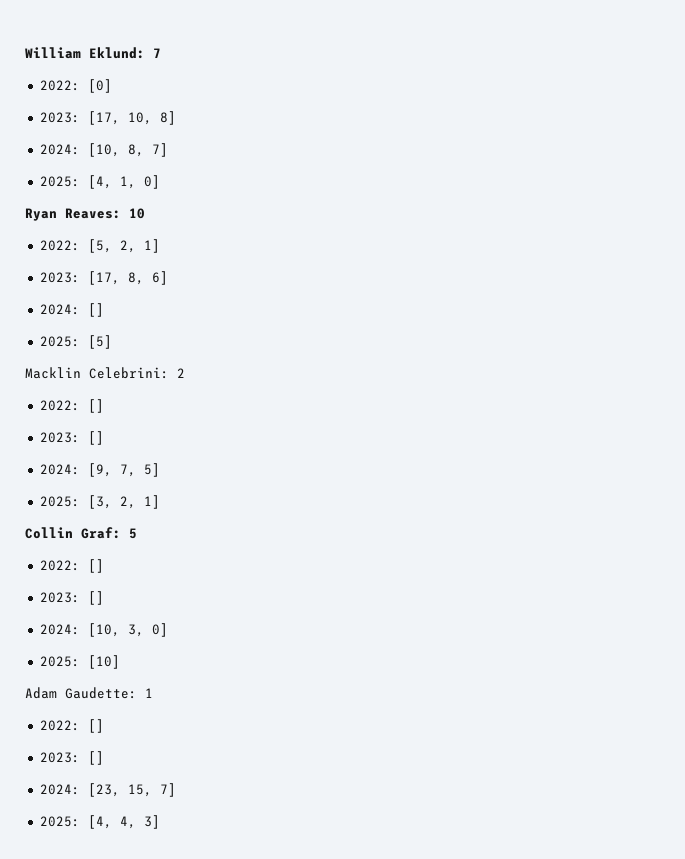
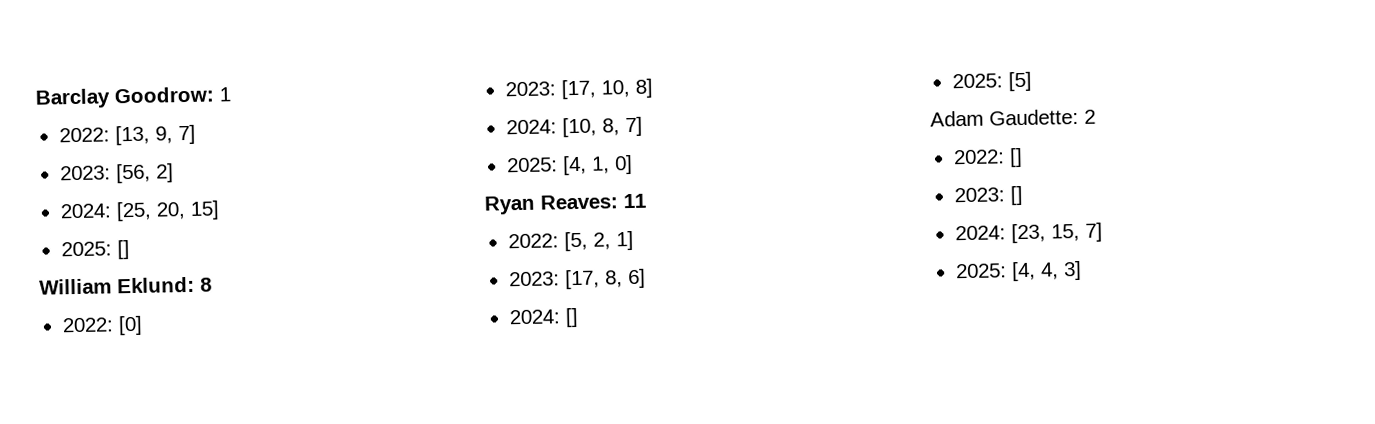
(25, 53) none -> [35,86,231,109] [58,124,196,146] [59,163,174,184] [59,200,220,222] [60,240,130,260] Barclay Goodrow: 1 // 2022: [13, 9, 7] // 2023: [56, 2] // 2024: [25, 20, 15] // 2025: [] //
[153,48,161,58] 7 -> [200,277,212,292] 8
[129,208,145,219] 10 -> [623,193,646,209] 11
[25,367,185,379] [39,399,104,413] [39,431,104,445] [39,463,160,477] [39,495,160,509] [25,527,137,539] [39,559,104,573] [39,591,104,605] [39,623,168,637] [39,655,120,669] // Macklin Celebrini: 2 // 2022: [] // 2023: [] // 2024: [9, 7, 5] // 2025: [3, 2, 1] // Collin Graf: 5 // 2022: [] // 2023: [] // 2024: [10, 3, 0] // 2025: [10] -> (1032, 81) none
[145,688,153,698] 1 -> [1084,109,1096,124] 2

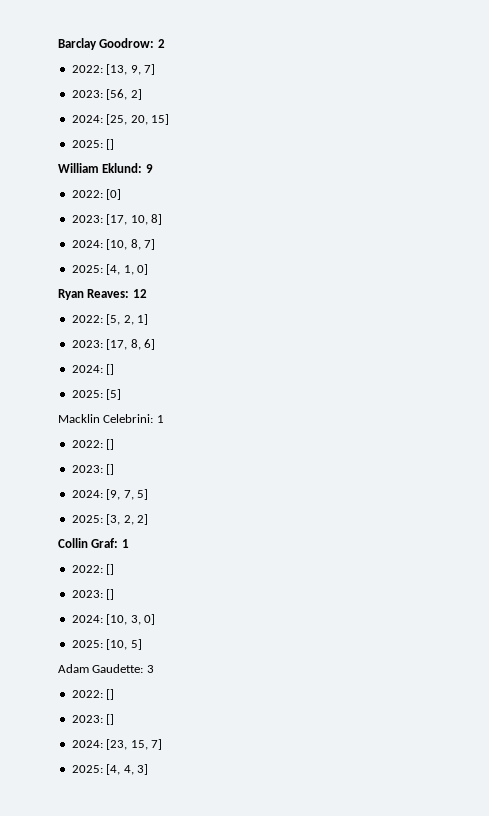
[219,87,231,102] 1 -> [157,39,165,48] 2
[200,277,212,292] 8 -> [145,164,153,173] 9
[623,193,646,209] 11 -> [132,289,147,298] 12
(1032, 81) none -> [58,414,164,423] [71,439,115,450] [71,464,115,475] [71,489,148,500] [71,514,148,525] [58,538,129,548] [71,564,115,575] [71,589,115,600] [71,614,155,625] [71,639,142,650] // Macklin Celebrini: 1 // 2022: [] // 2023: [] // 2024: [9, 7, 5] // 2025: [3, 2, 2] // Collin Graf: 1 // 2022: [] // 2023: [] // 2024: [10, 3, 0] // 2025: [10, 5]
[1084,109,1096,124] 2 -> [146,665,154,673] 3

